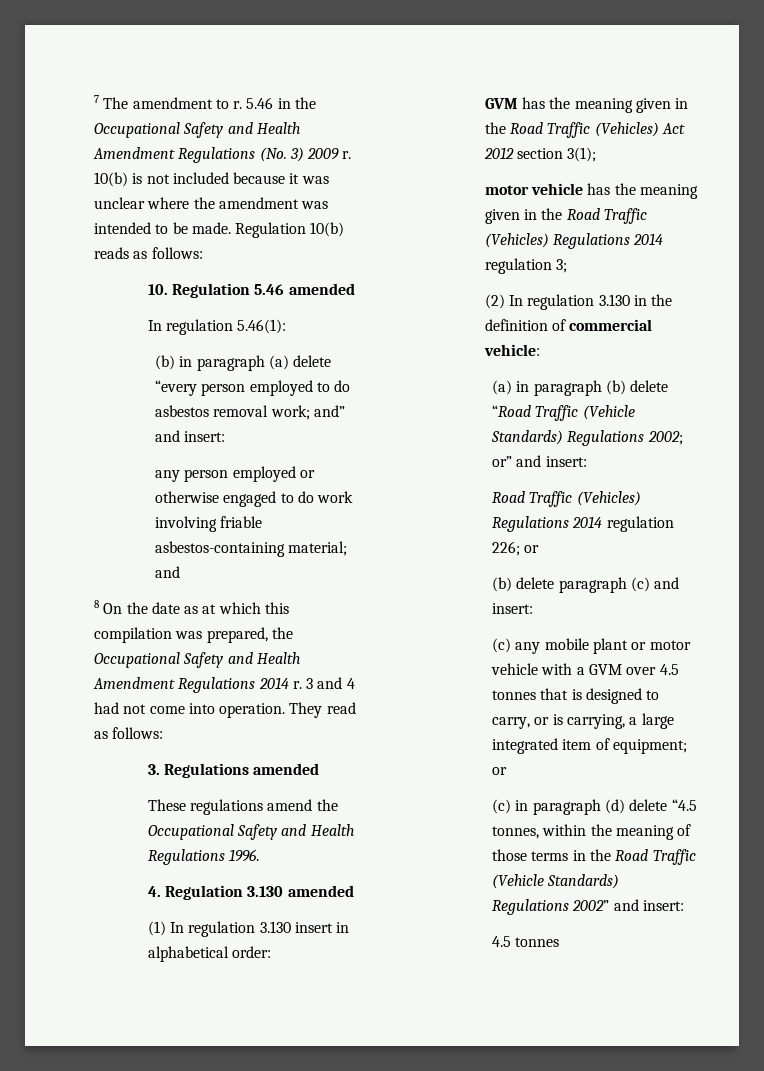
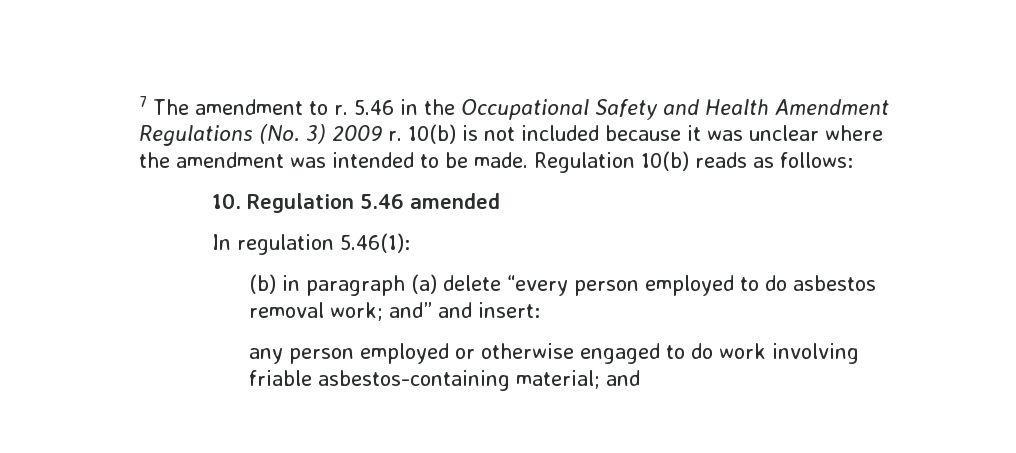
[93,600,290,614] [93,627,293,643] [93,652,300,668] [92,677,355,693] [93,702,356,718] [93,727,164,739] [147,763,320,778] [147,799,338,815] [147,824,354,840] [147,849,259,865] [147,885,354,900] [147,921,350,937] [147,946,271,962] [484,97,689,113] [484,122,685,138] [483,147,597,162] [484,183,698,199] [484,208,647,224] [484,233,664,249] [484,258,567,274] [484,294,673,310] [484,319,653,331] [483,344,540,356] [491,380,669,396] [491,405,635,421] [490,430,683,446] [491,455,587,467] [491,491,641,507] [491,516,674,532] [491,541,540,556] [491,577,680,593] [491,603,533,614] [491,638,691,654] [490,663,679,675] [491,688,660,704] [491,713,674,729] [491,738,687,754] [491,767,507,775] [491,799,697,815] [491,824,692,840] [491,849,696,865] [491,874,620,889] [491,899,684,915] [491,936,560,947] // 8 On the date as at which this compilation was prepared, the Occupational Safety and Health Amendment Regulations 2014 r. 3 and 4 had not come into operation. They read as follows: // 3. Regulations amended // These regulations amend the Occupational Safety and Health Regulations 1996. // 4. Regulation 3.130 amended // (1) In regulation 3.130 insert in alphabetical order: // GVM has the meaning given in the Road Traffic (Vehicles) Act 2012 section 3(1); // motor vehicle has the meaning given in the Road Traffic (Vehicles) Regulations 2014 regulation 3; // (2) In regulation 3.130 in the definition of commercial vehicle: // (a) in paragraph (b) delete “Road Traffic (Vehicle Standards) Regulations 2002; or” and insert: // Road Traffic (Vehicles) Regulations 2014 regulation 226; or // (b) delete paragraph (c) and insert: // (c) any mobile plant or motor vehicle with a GVM over 4.5 tonnes that is designed to carry, or is carrying, a large integrated item of equipment; or // (c) in paragraph (d) delete “4.5 tonnes, within the meaning of those terms in the Road Traffic (Vehicle Standards) Regulations 2002” and insert: // 4.5 tonnes -> (640, 378) none

